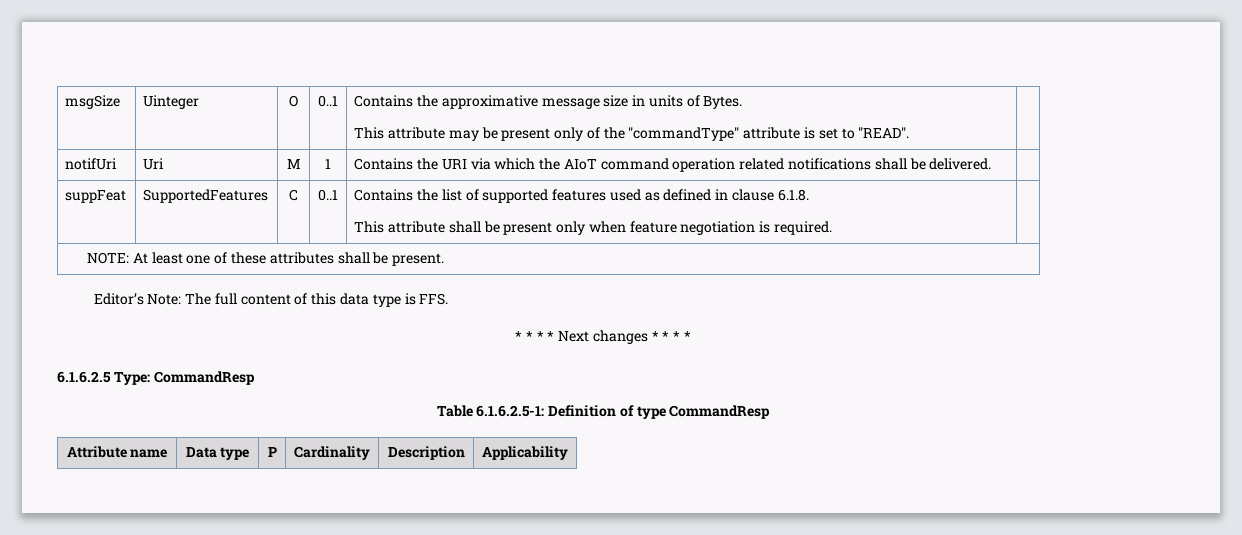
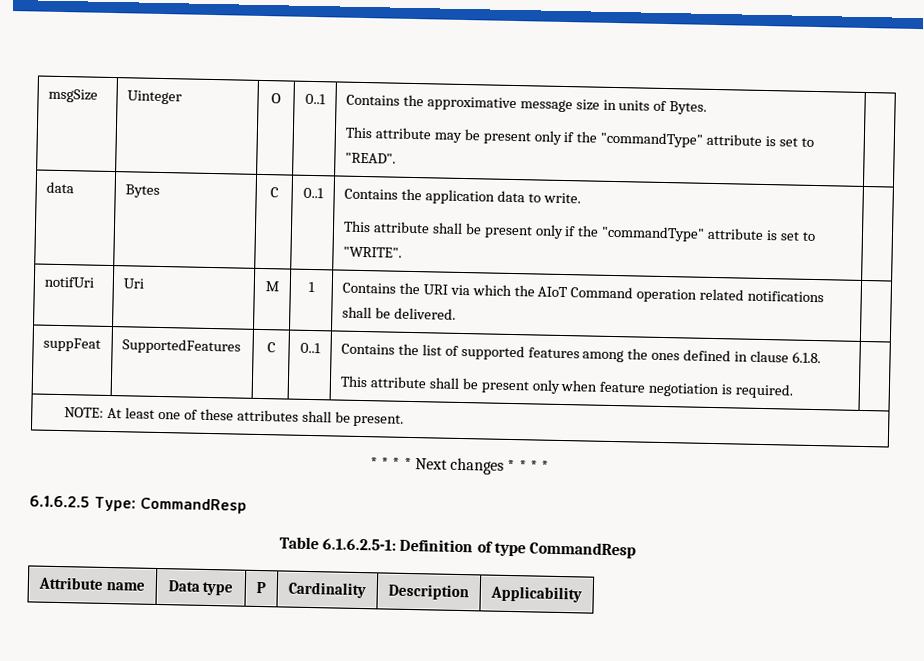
[586,127,600,139] of -> [563,131,575,143] if
(910, 132) none -> [45,181,74,194] [124,184,160,198] [269,187,279,198] [303,187,324,199] [343,188,581,205] [342,220,816,242] [342,246,402,258] // data | Bytes | C | 0..1 | Contains the application data to write. // This attribute shall be present only if the "commandType" attribute is set to "WRITE". |
[600,158,669,170] command -> [570,286,634,299] Command
[609,189,660,201] used as -> [582,348,681,363] among the ones
[93,293,449,307] // Editor’s Note: The full content of this data type is FFS. -> (405, 420) none

